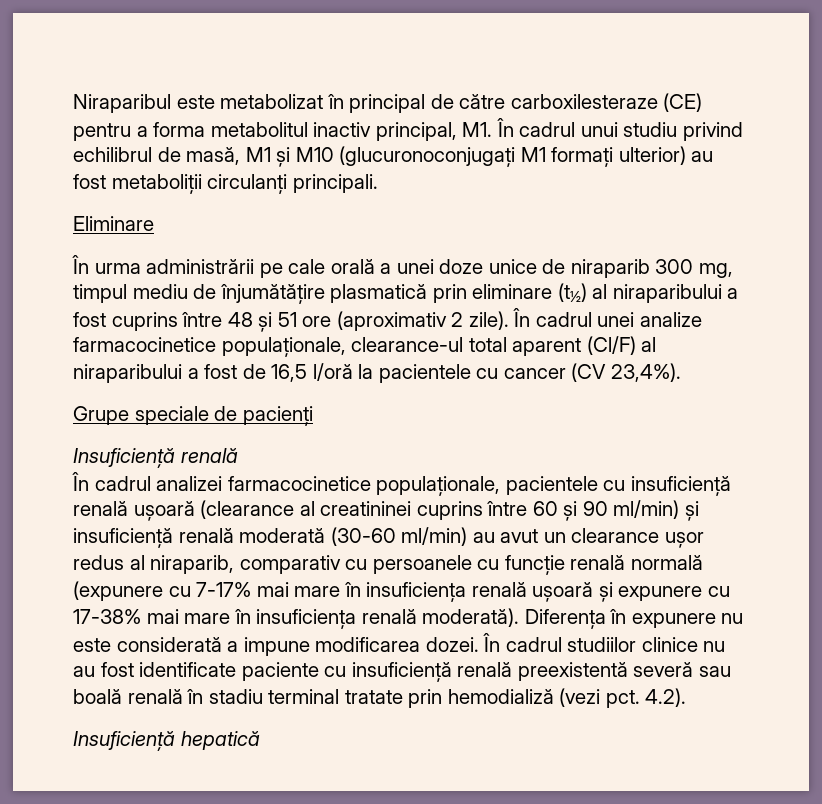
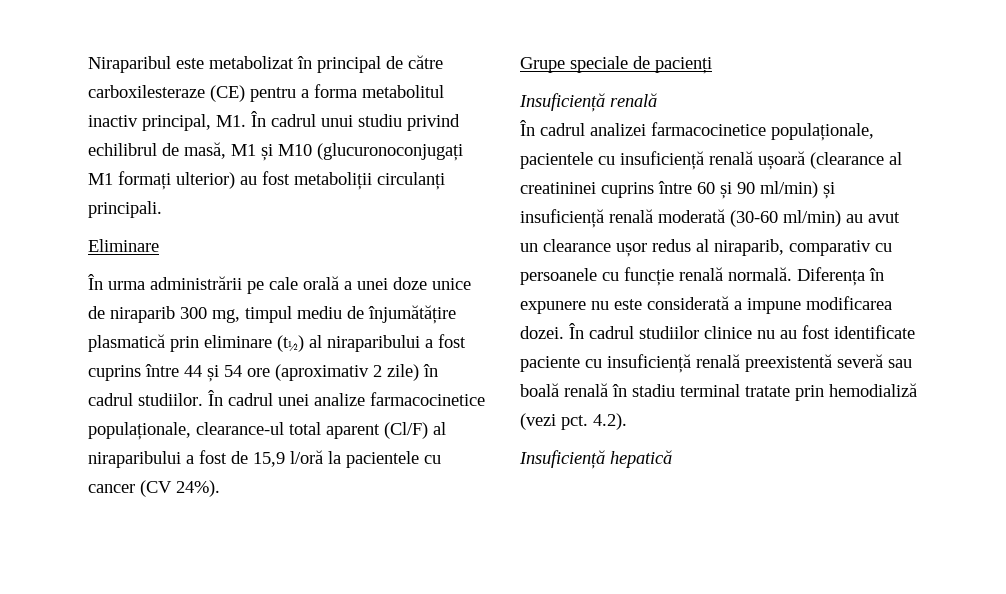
[227,311,509,332] 48 și 51 ore (aproximativ 2 zile). -> [184,364,438,382] [88,393,203,406] 44 și 54 ore (aproximativ 2 zile) în cadrul studiilor.
[271,364,308,382] 16,5 -> [253,452,285,467] 15,9
[610,363,681,382] 23,4%). -> [176,480,220,497] 24%).
[630,555,703,570] [73,581,730,602] [73,608,520,629] normală (expunere cu 7-17% mai mare în insuficiența renală ușoară și expunere cu 17-38% mai mare în insuficiența renală moderată). -> [728,267,792,281] normală.

